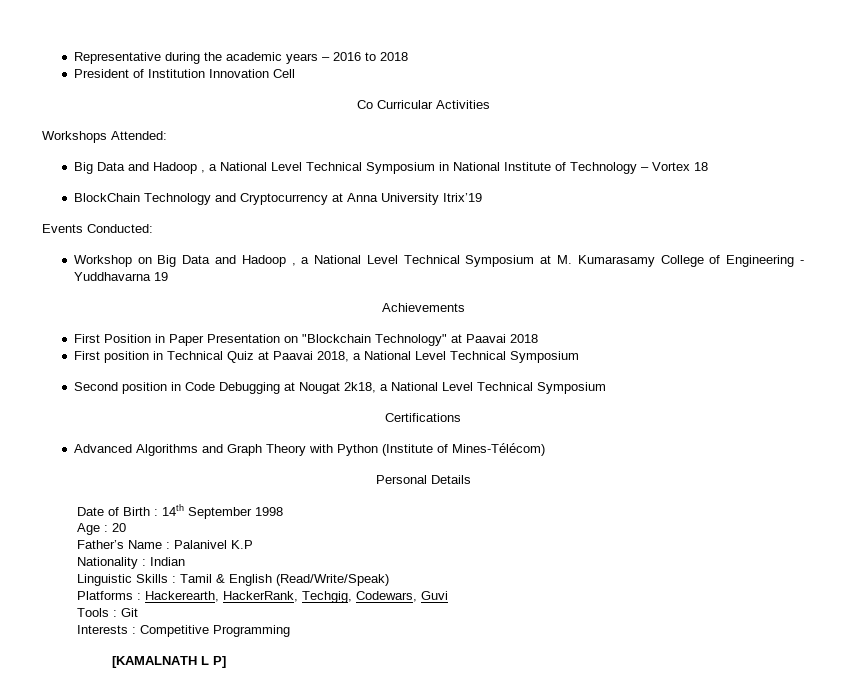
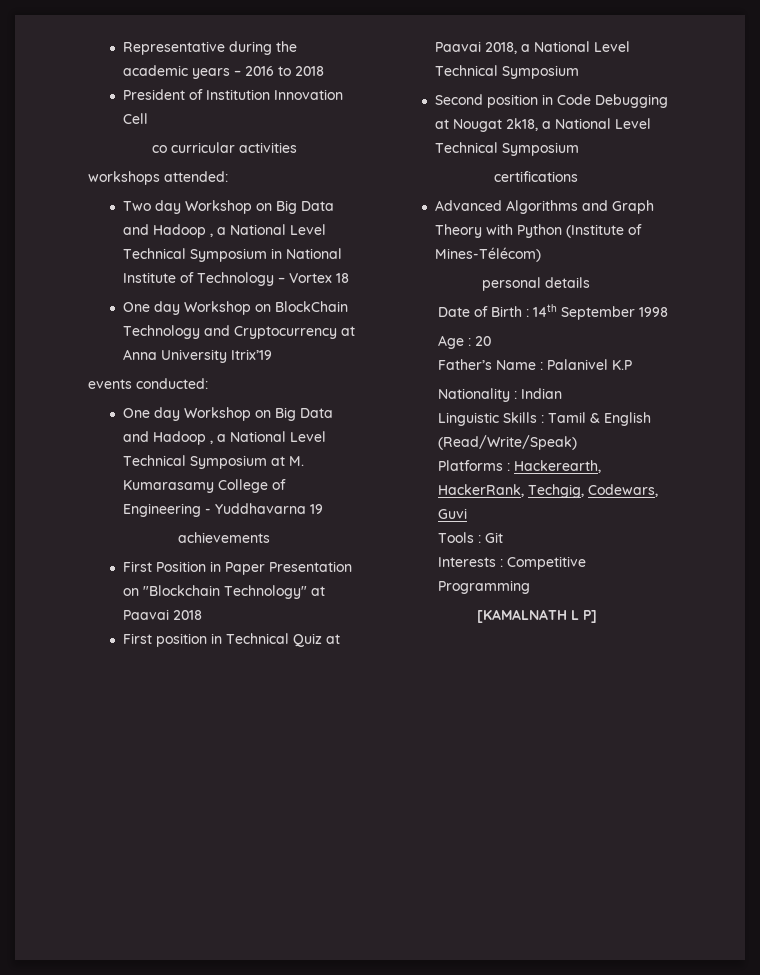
[356,100,490,109] [42,131,167,143] Co Curricular Activities // Workshops Attended: // -> [151,142,297,153] [88,171,228,185] [122,200,272,214] co curricular activities // workshops attended: // Two day Workshop on
(708, 166) none -> [122,301,271,315] One day Workshop on
[42,224,153,233] Events Conducted: // -> [88,378,208,389] [122,407,180,421] events conducted: // One day
[381,303,465,312] Achievements -> [178,532,270,543] achievements
[385,413,461,422] Certifications -> [494,171,578,182] certifications
[375,475,471,484] Personal Details -> [482,277,590,291] personal details

